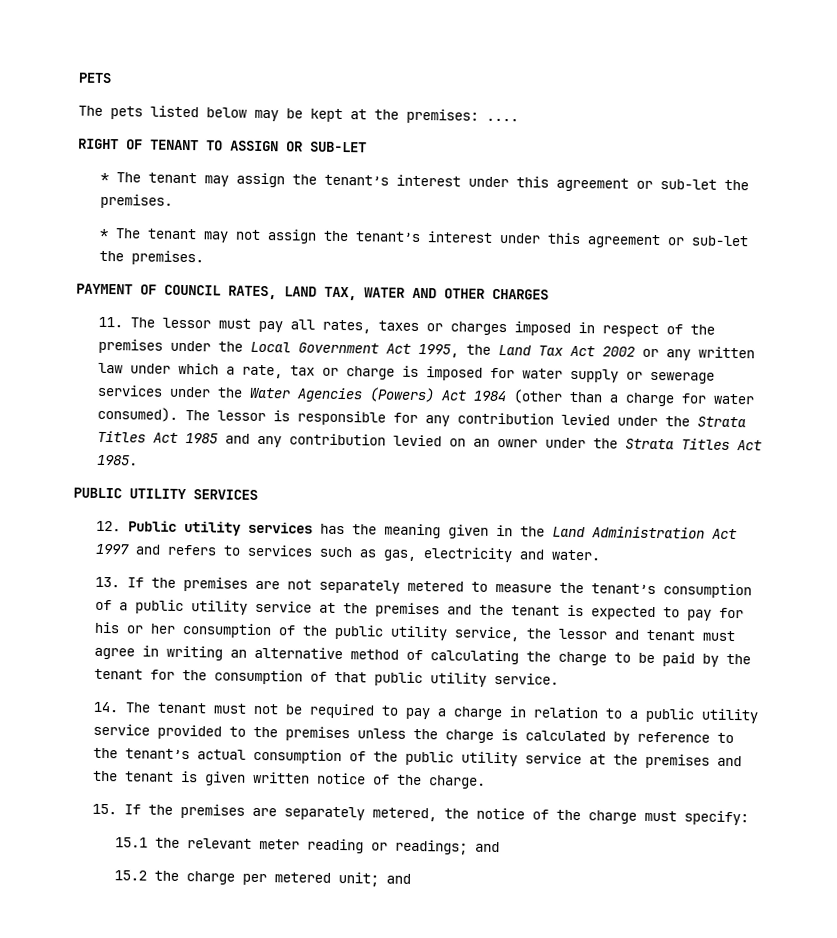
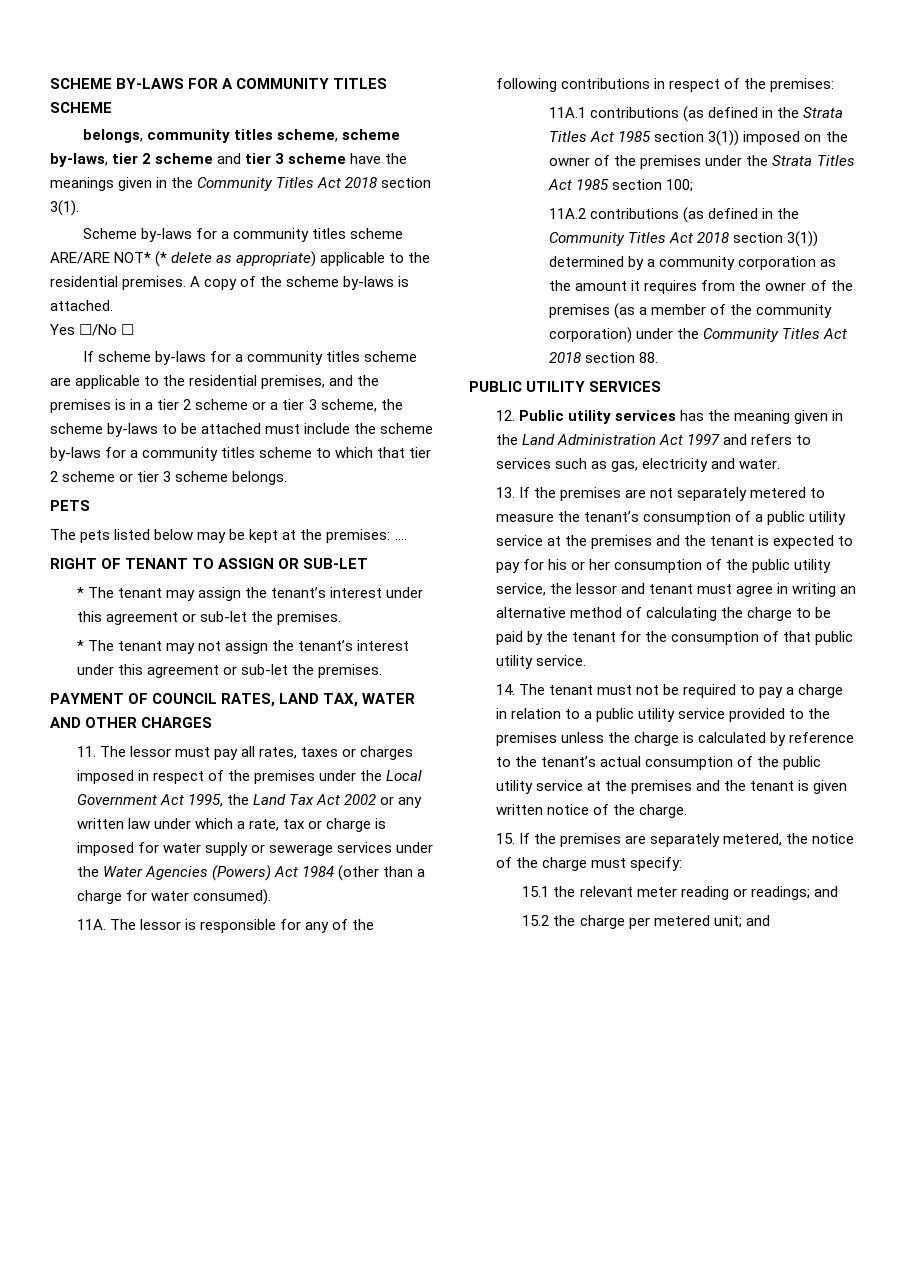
(78, 78) none -> [50,78,388,89] [50,102,112,113] [82,129,401,143] [50,153,408,167] [50,177,432,191] [50,200,79,216] [82,228,404,242] [50,251,431,267] [50,276,410,290] [50,300,113,311] [50,324,135,336] [82,351,418,365] [50,375,380,389] [50,399,403,413] [50,423,434,437] [50,447,432,461] [50,471,288,485] SCHEME BY-LAWS FOR A COMMUNITY TITLES SCHEME // belongs, community titles scheme, scheme by-laws, tier 2 scheme and tier 3 scheme have the meanings given in the Community Titles Act 2018 section 3(1). // Scheme by-laws for a community titles scheme ARE/ARE NOT* (* delete as appropriate) applicable to the residential premises. A copy of the scheme by-laws is attached. // Yes ☐/No ☐ // If scheme by-laws for a community titles scheme are applicable to the residential premises, and the premises is in a tier 2 scheme or a tier 3 scheme, the scheme by-laws to be attached must include the scheme by-laws for a community titles scheme to which that tier 2 scheme or tier 3 scheme belongs. //
(178, 414) none -> [76,919,106,930] // 11A.
[456,412,610,426] contribution levied -> [332,919,375,930] [495,78,835,92] [549,106,844,122] [549,130,848,146] [549,155,702,169] of the following contributions in respect of the premises: // 11A.1 contributions (as defined in the Strata Titles Act 1985 section 3(1)) imposed on the owner of the premises
[224,433,762,451] [96,454,138,466] and any contribution levied on an owner under the Strata Titles Act 1985. -> [612,179,694,192] [549,207,800,223] [549,231,819,247] [549,256,837,270] [549,280,853,294] [549,303,833,319] [549,327,848,343] [549,352,659,363] section 100; // 11A.2 contributions (as defined in the Community Titles Act 2018 section 3(1)) determined by a community corporation as the amount it requires from the owner of the premises (as a member of the community corporation) under the Community Titles Act 2018 section 88.

